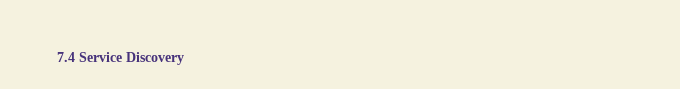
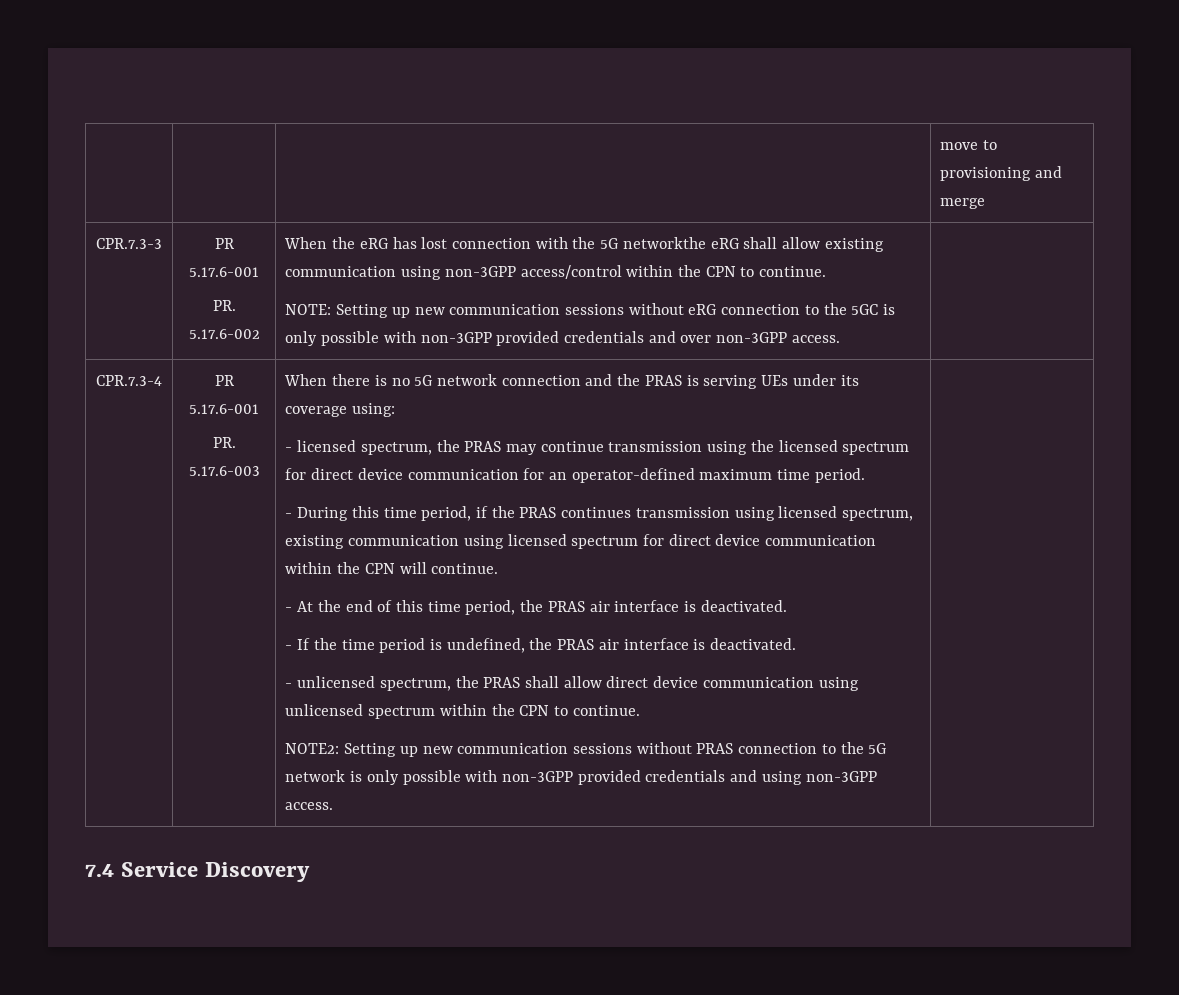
(57, 57) none -> [940,140,998,150] [940,166,1063,181] [940,198,986,209] [96,238,162,249] [214,238,234,249] [189,267,259,277] [212,300,236,311] [188,329,260,339] [284,237,884,252] [285,265,827,280] [285,303,896,318] [285,331,840,346] [96,375,162,386] [214,375,234,386] [189,404,259,414] [212,437,236,448] [188,466,260,476] [284,374,859,389] [285,403,396,417] [285,440,910,455] [285,468,865,483] [285,506,914,521] [285,534,877,549] [285,562,499,574] [285,600,787,615] [285,638,797,653] [285,676,859,691] [285,704,640,719] [285,742,887,757] [285,770,877,785] [285,802,334,810] | | | move to provisioning and merge // CPR.7.3-3 | PR 5.17.6-001 // PR. 5.17.6-002 | When the eRG has lost connection with the 5G networkthe eRG shall allow existing communication using non-3GPP access/control within the CPN to continue. // NOTE: Setting up new communication sessions without eRG connection to the 5GC is only possible with non-3GPP provided credentials and over non-3GPP access. | // CPR.7.3-4 | PR 5.17.6-001 // PR. 5.17.6-003 | When there is no 5G network connection and the PRAS is serving UEs under its coverage using: // - licensed spectrum, the PRAS may continue transmission using the licensed spectrum for direct device communication for an operator-defined maximum time period. // - During this time period, if the PRAS continues transmission using licensed spectrum, existing communication using licensed spectrum for direct device communication within the CPN will continue. // - At the end of this time period, the PRAS air interface is deactivated. // - If the time period is undefined, the PRAS air interface is deactivated. // - unlicensed spectrum, the PRAS shall allow direct device communication using unlicensed spectrum within the CPN to continue. // NOTE2: Setting up new communication sessions without PRAS connection to the 5G network is only possible with non-3GPP provided credentials and using non-3GPP access. | //

